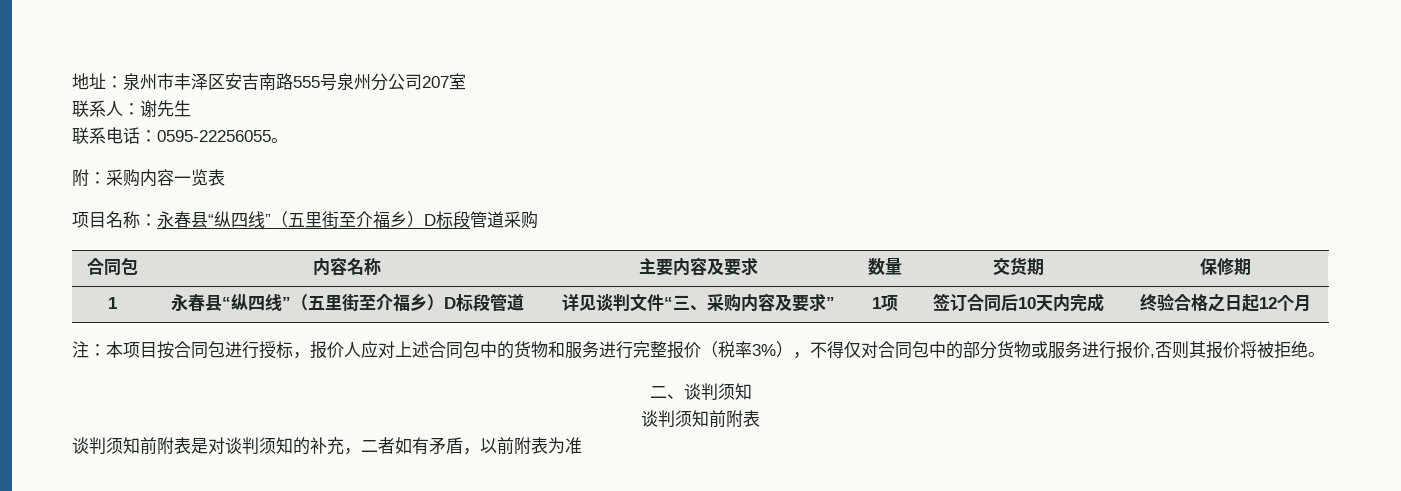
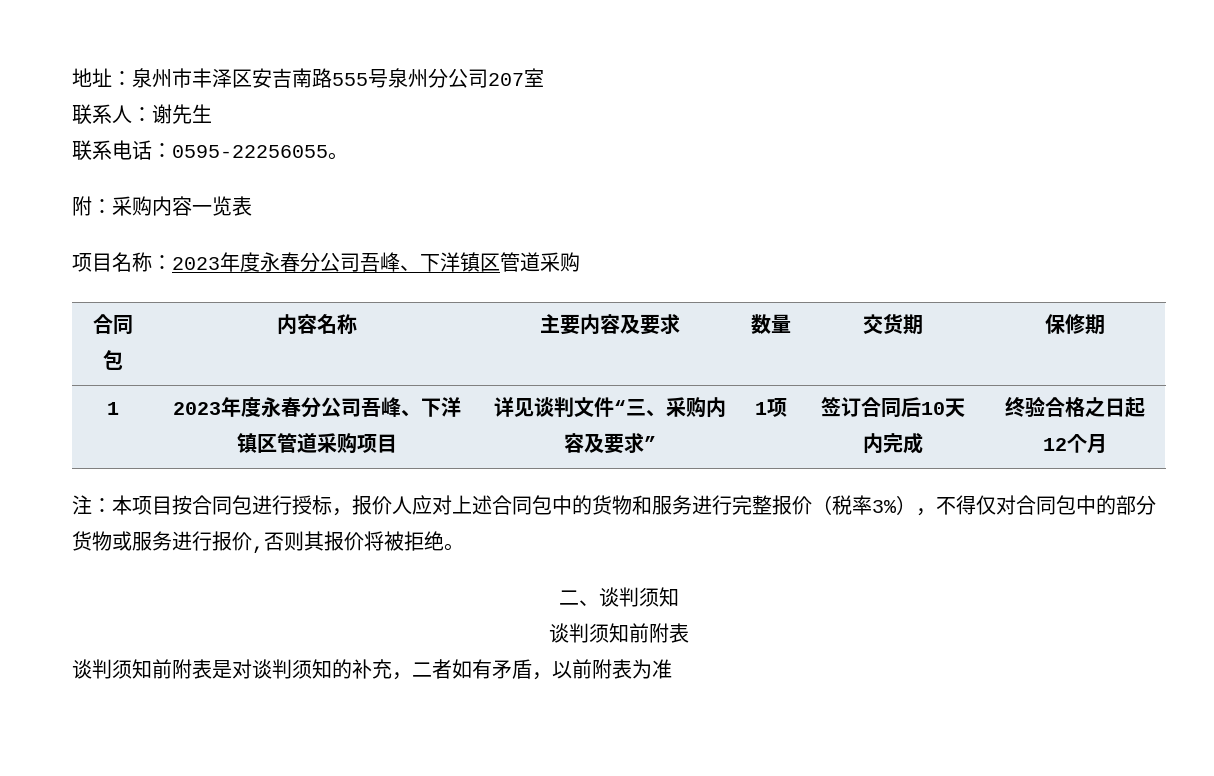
[157,211,470,229] 永春县“纵四线”（五里街至介福乡）D标段 -> [172,252,500,272] 2023年度永春分公司吾峰、下洋镇区
[170,293,524,312] 永春县“纵四线”（五里街至介福乡）D标段管道 -> [173,397,462,418] [237,433,398,454] 2023年度永春分公司吾峰、下洋镇区管道采购项目

